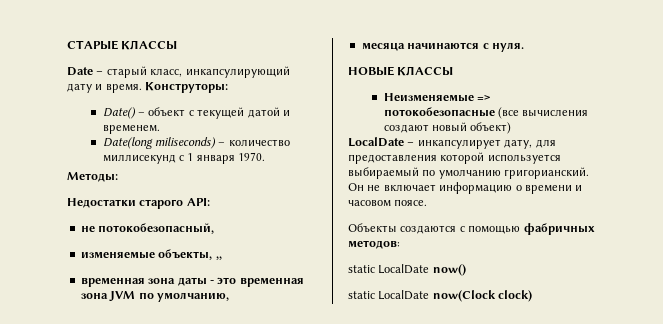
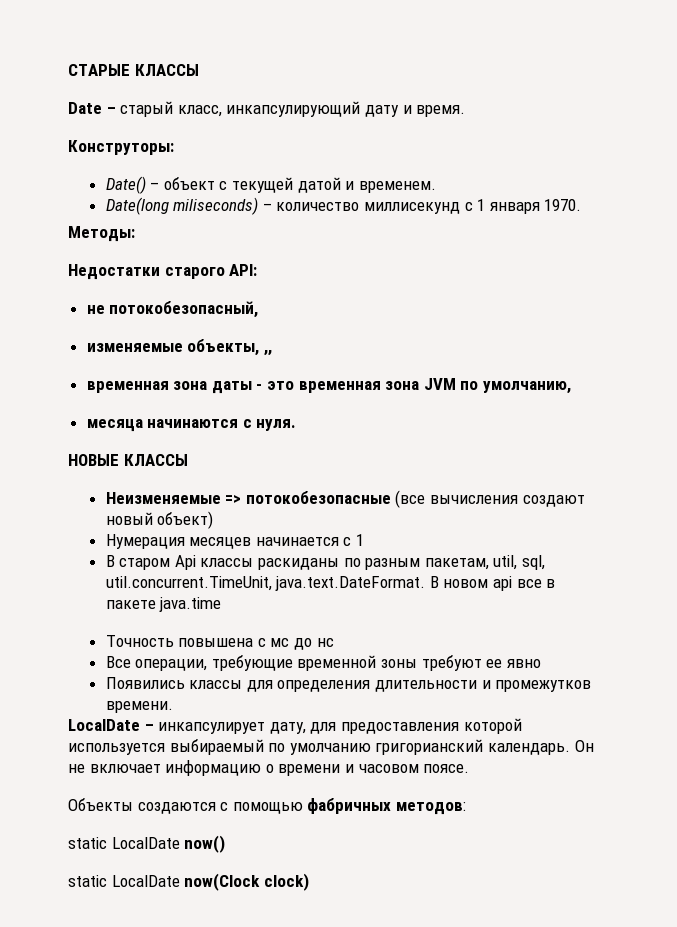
(142, 88) none -> (466, 111) //
(512, 128) none -> [105,534,365,549] [105,555,545,570] [105,576,556,591] [105,597,222,612] [105,635,334,650] [105,655,541,671] [105,677,592,692] [105,701,173,713] // Нумерация месяцев начинается с 1 // В старом Api классы раскиданы по разным пакетам, util, sql, util.concurrent.TimeUnit, java.text.DateFormat. В новом api все в пакете java.time // Точность повышена с мс до нс // Все операции, требующие временной зоны требуют ее явно // Появились классы для определения длительности и промежутков времени.
[504,167,590,179] григорианский. -> [375,739,570,755] григорианский календарь.

